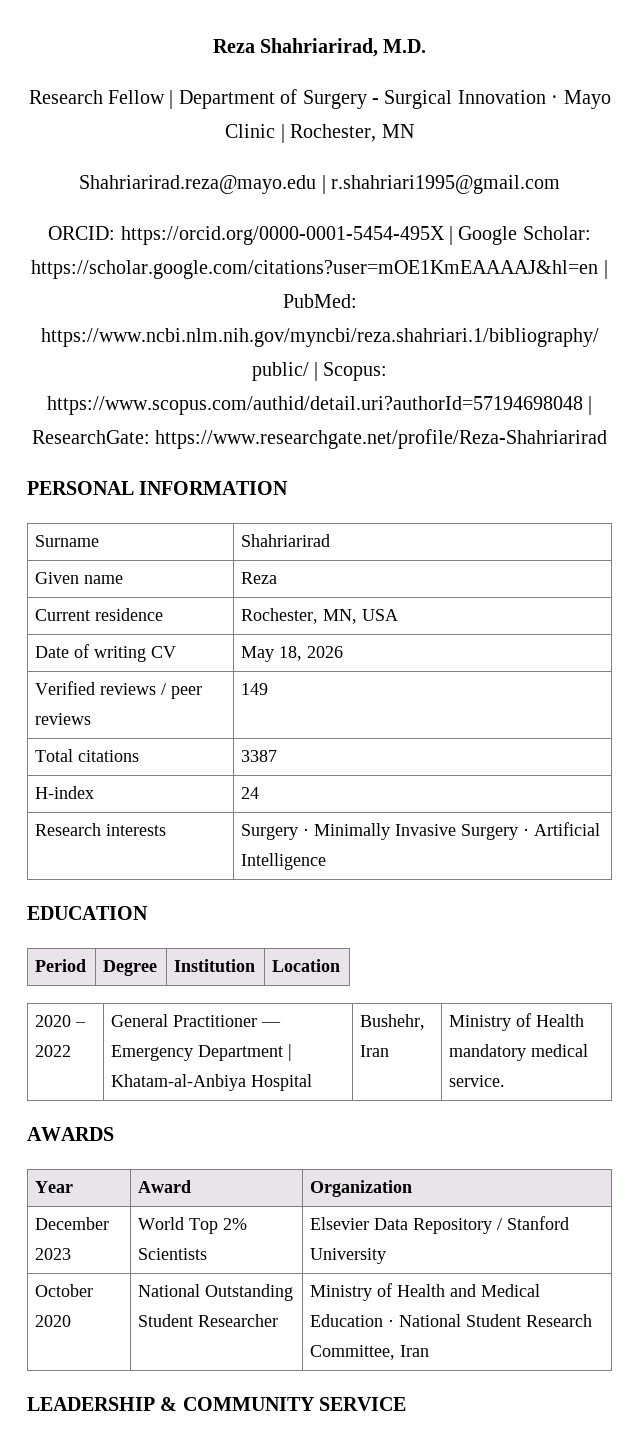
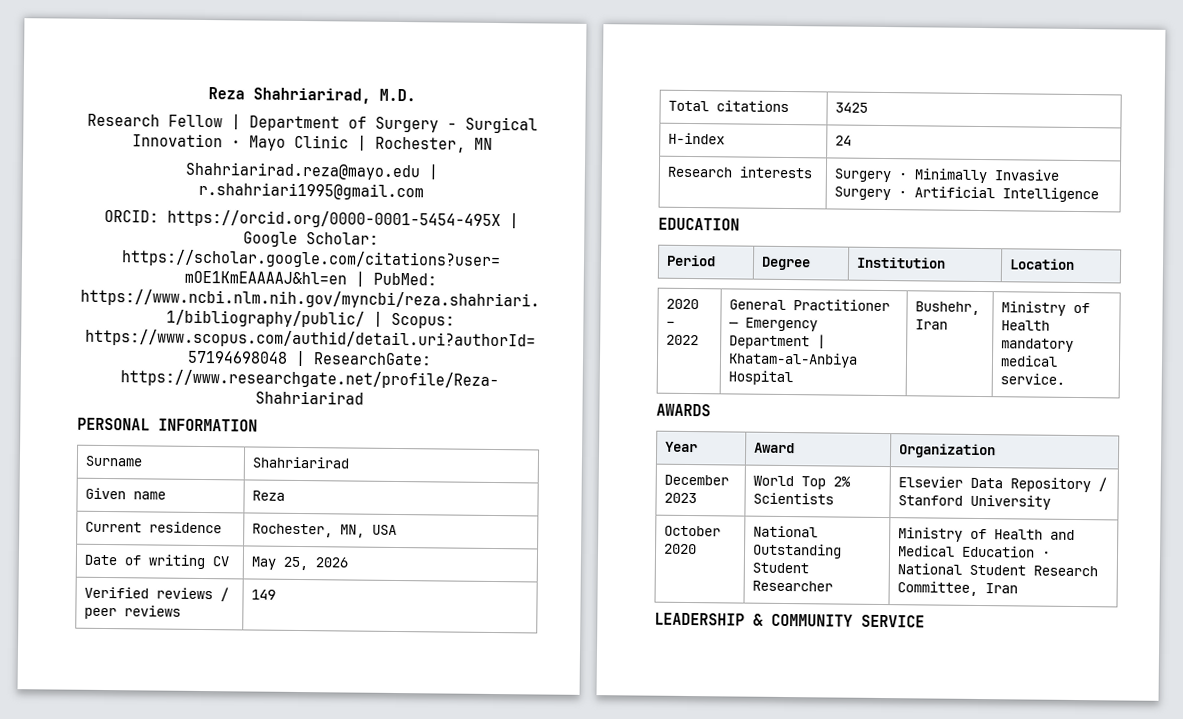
[279,646,303,661] 18, -> [282,556,308,571] 25,
[241,750,278,762] 3387 -> [834,102,868,113] 3425

